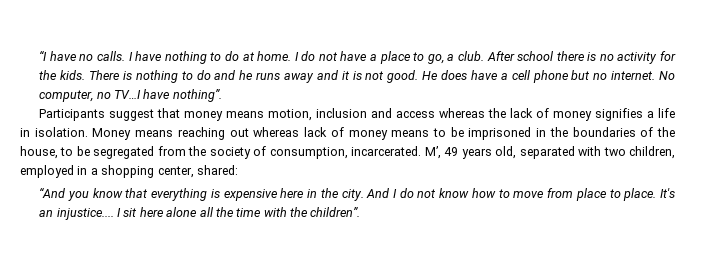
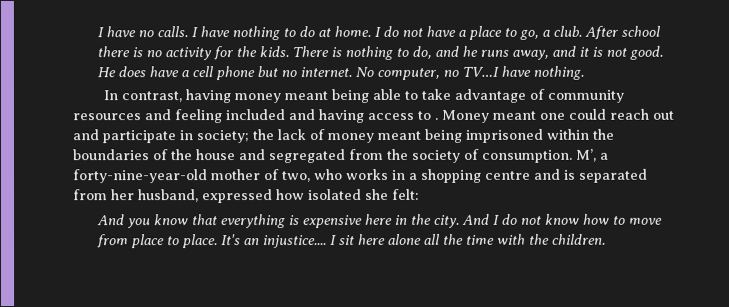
[39,50,48,61] “I -> [97,27,105,38] I
[196,70,211,80] do -> [412,45,433,59] do,
[283,73,314,83] away -> [512,49,550,60] away,
[172,89,222,102] [38,108,675,121] [20,127,547,140] nothing”. // Participants suggest that money means motion, inclusion and access whereas the lack of money signifies a life in isolation. Money means reaching out whereas lack of money means to be imprisoned in -> [533,65,585,80] [102,88,624,104] [72,108,674,124] [72,128,589,144] nothing. // In contrast, having money meant being able to take advantage of community resources and feeling included and having access to . Money meant one could reach out and participate in society; the lack of money meant being imprisoned within
[20,146,90,159] house, to be -> [195,149,266,161] house and
[269,146,676,159] [20,165,238,178] [39,187,66,198] consumption, incarcerated. M’, 49 years old, separated with two children, employed in a shopping center, shared: // “And -> [481,148,609,163] [73,168,648,184] [73,188,420,204] [97,214,126,226] consumption. M’, a forty-nine-year-old mother of two, who works in a shopping centre and is separated from her husband, expressed how isolated she felt: // And
[310,207,361,217] children”. -> [552,233,607,245] children.

